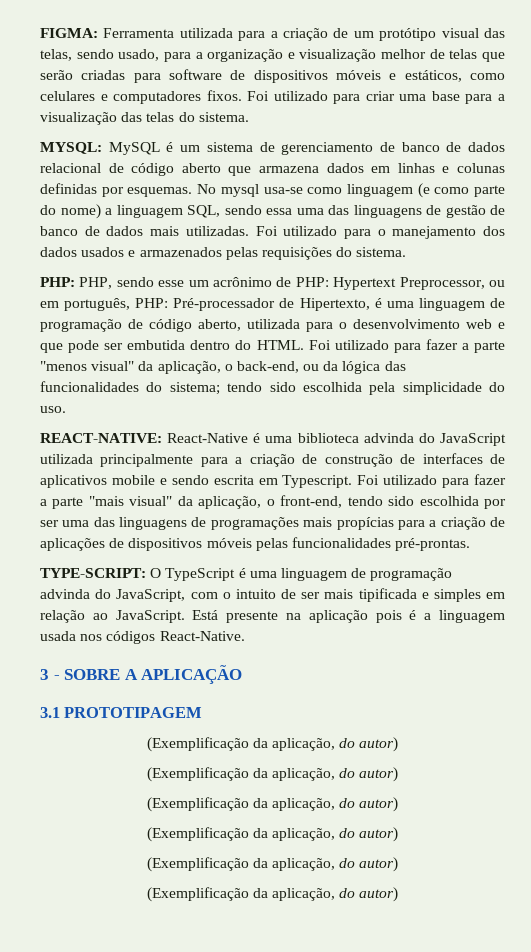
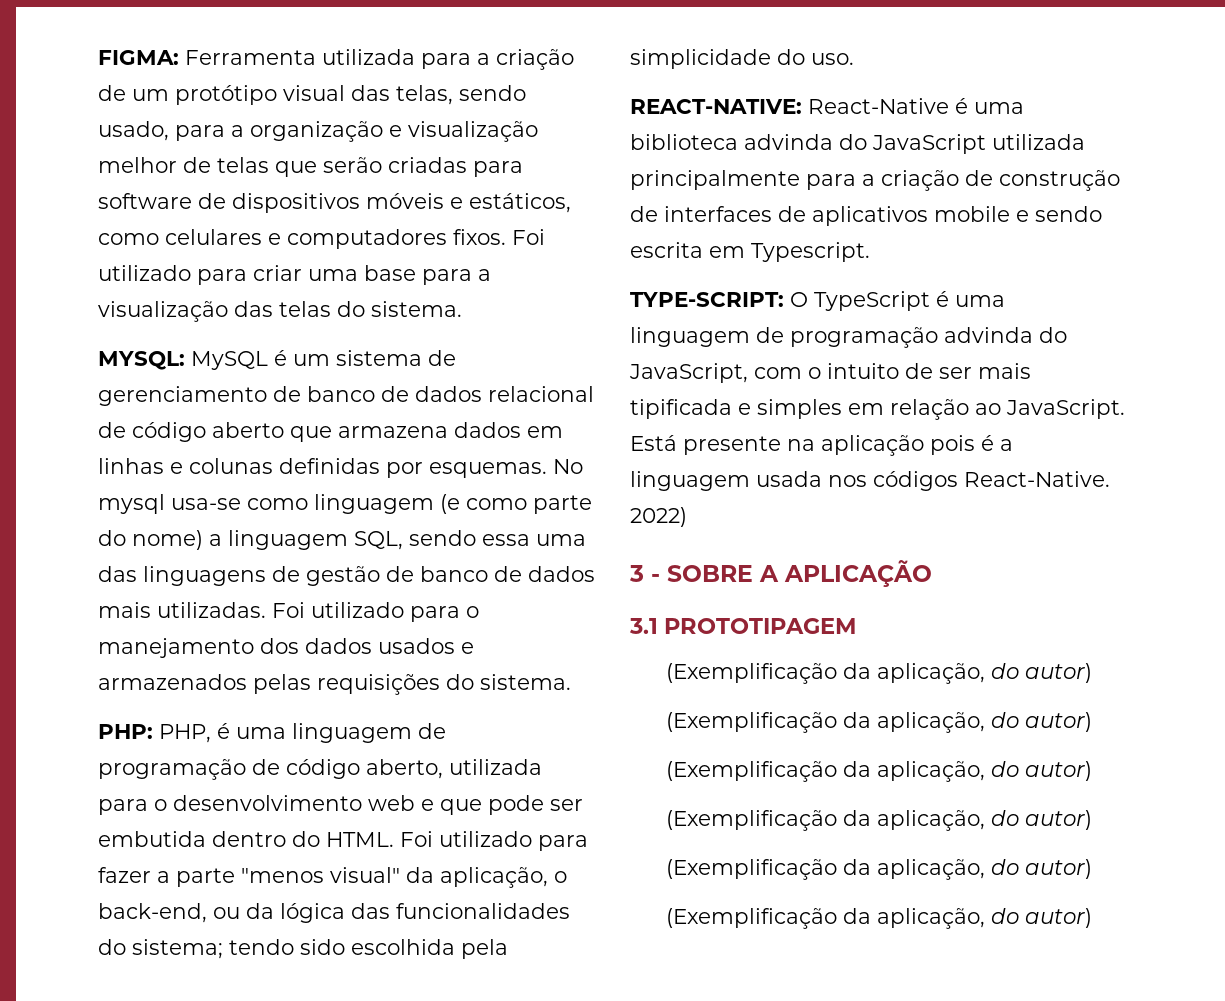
[116,277,505,290] [40,298,370,311] sendo esse um acrônimo de PHP: Hypertext Preprocessor, ou em português, PHP: Pré-processador de Hipertexto, -> (211, 733) none
[357,474,506,488] [40,495,506,509] [40,517,506,530] [40,537,471,551] Foi utilizado para fazer a parte "mais visual" da aplicação, o front-end, tendo sido escolhida por ser uma das linguagens de programações mais propícias para a criação de aplicações de dispositivos móveis pelas funcionalidades pré-prontas. -> (870, 252) none
(245, 636) none -> [630,507,687,527] 2022)

